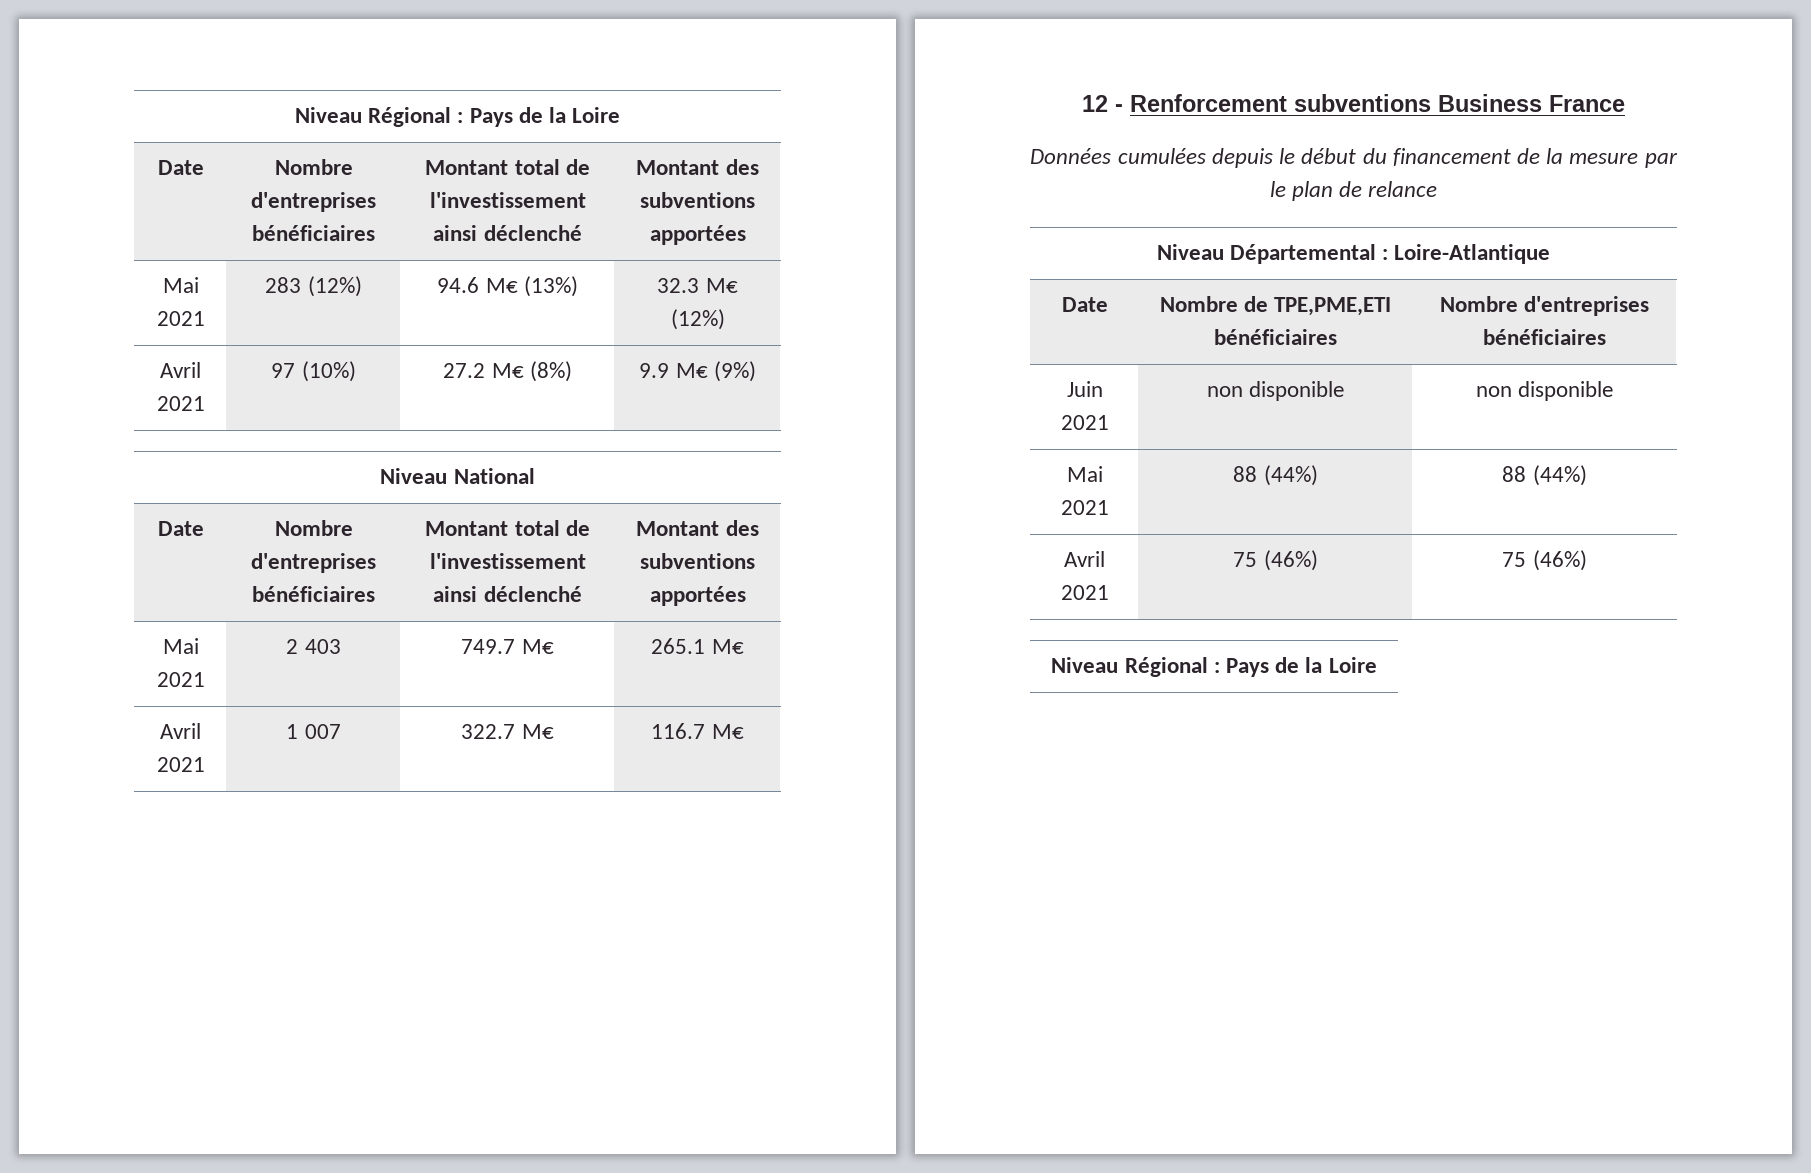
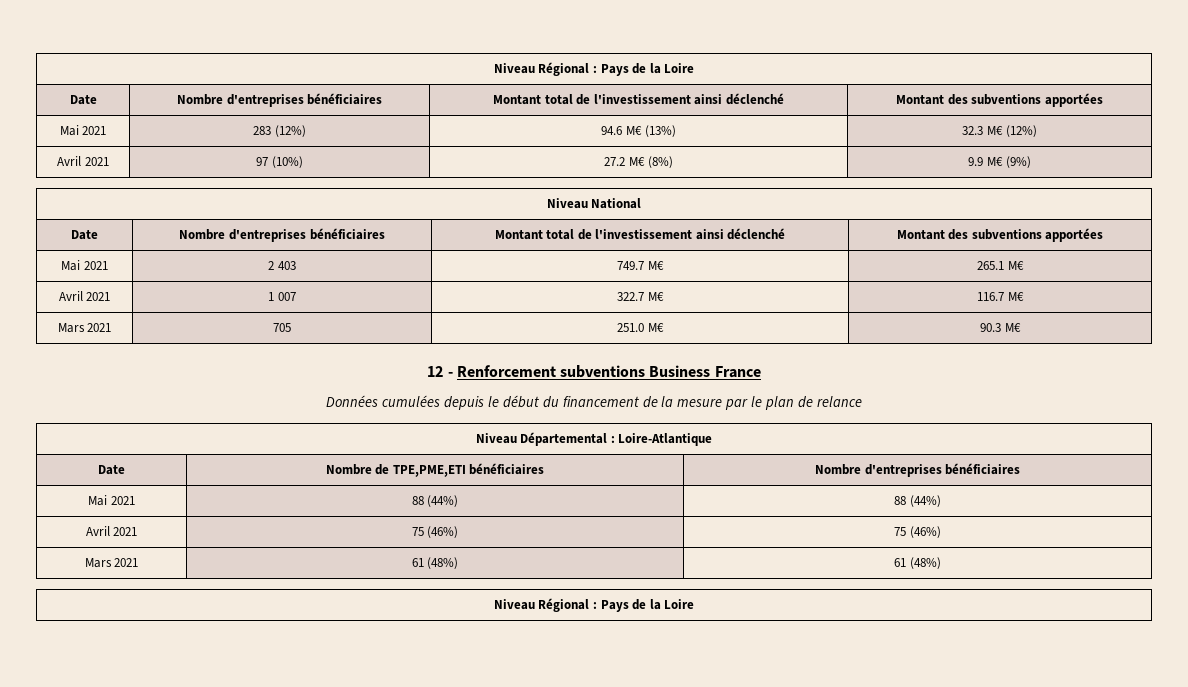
(744, 731) none -> [57,323,112,333] [273,323,291,332] [617,323,664,332] [980,323,1021,332] // Mars 2021 | 705 | 251.0 M€ | 90.3 M€
[1066,381,1103,397] [1060,415,1109,430] [1206,381,1345,401] [1475,381,1614,401] // Juin 2021 | non disponible | non disponible -> (1021, 469) none
(1587, 560) none -> [84,558,139,568] [411,557,459,569] [894,557,941,569] // Mars 2021 | 61 (48%) | 61 (48%)

